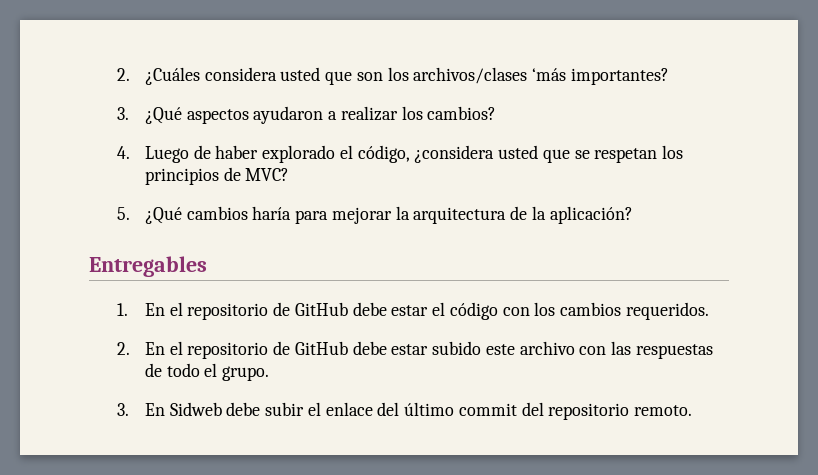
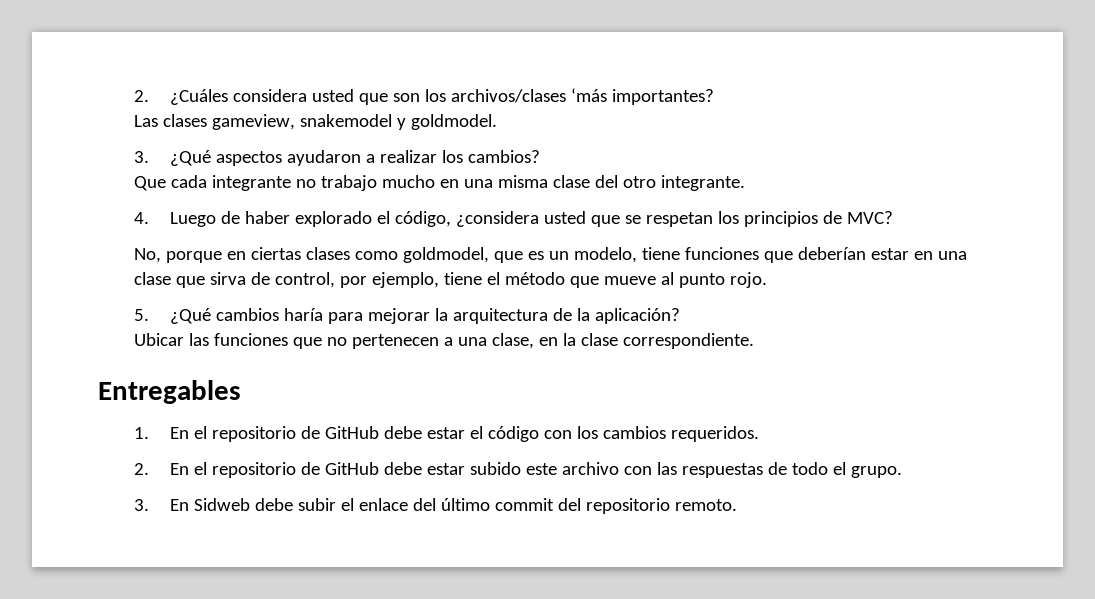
(669, 76) none -> [134,114,498,130] // Las clases gameview, snakemodel y goldmodel.
(497, 113) none -> [134,175,746,191] // Que cada integrante no trabajo mucho en una misma clase del otro integrante.
(290, 174) none -> [134,247,968,263] [134,272,768,288] // No, porque en ciertas clases como goldmodel, que es un modelo, tiene funciones que deberían estar en una clase que sirva de control, por ejemplo, tiene el método que mueve al punto rojo.
(633, 215) none -> [134,333,755,349] // Ubicar las funciones que no pertenecen a una clase, en la clase correspondiente.

